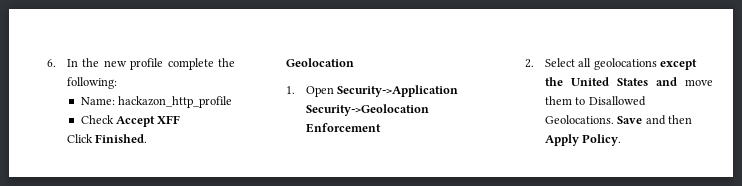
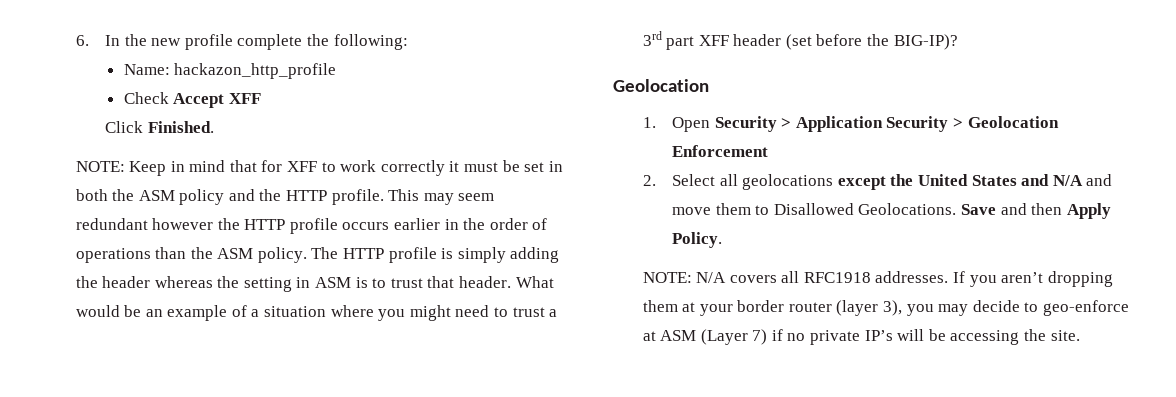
[286,58,355,67] [286,85,459,97] [305,104,429,116] Geolocation // 1. Open Security->Application Security->Geolocation -> [75,160,563,176] [75,189,495,205] [75,218,548,234] [75,247,560,263] [75,276,554,292] [75,305,558,321] [642,31,958,50] [613,79,709,92] [642,116,1059,132] NOTE: Keep in mind that for XFF to work correctly it must be set in both the ASM policy and the HTTP profile. This may seem redundant however the HTTP profile occurs earlier in the order of operations than the ASM policy. The HTTP profile is simply adding the header whereas the setting in ASM is to trust that header. What would be an example of a situation where you might need to trust a 3rd part XFF header (set before the BIG-IP)? // Geolocation // 1. Open Security > Application Security > Geolocation
(677, 81) none -> [1052,174,1113,186] N/A and
(622, 140) none -> [642,271,1113,287] [642,300,1129,316] [642,329,1080,345] // NOTE: N/A covers all RFC1918 addresses. If you aren’t dropping them at your border router (layer 3), you may decide to geo-enforce at ASM (Layer 7) if no private IP’s will be accessing the site.

